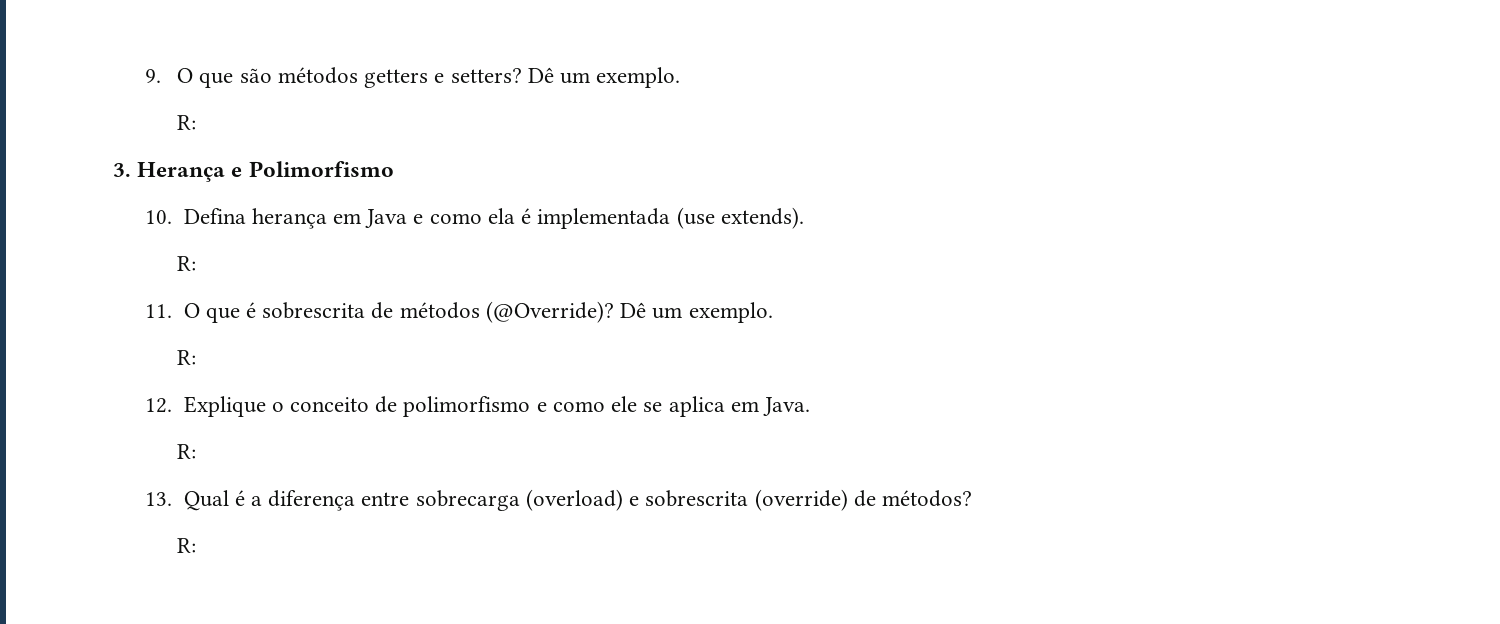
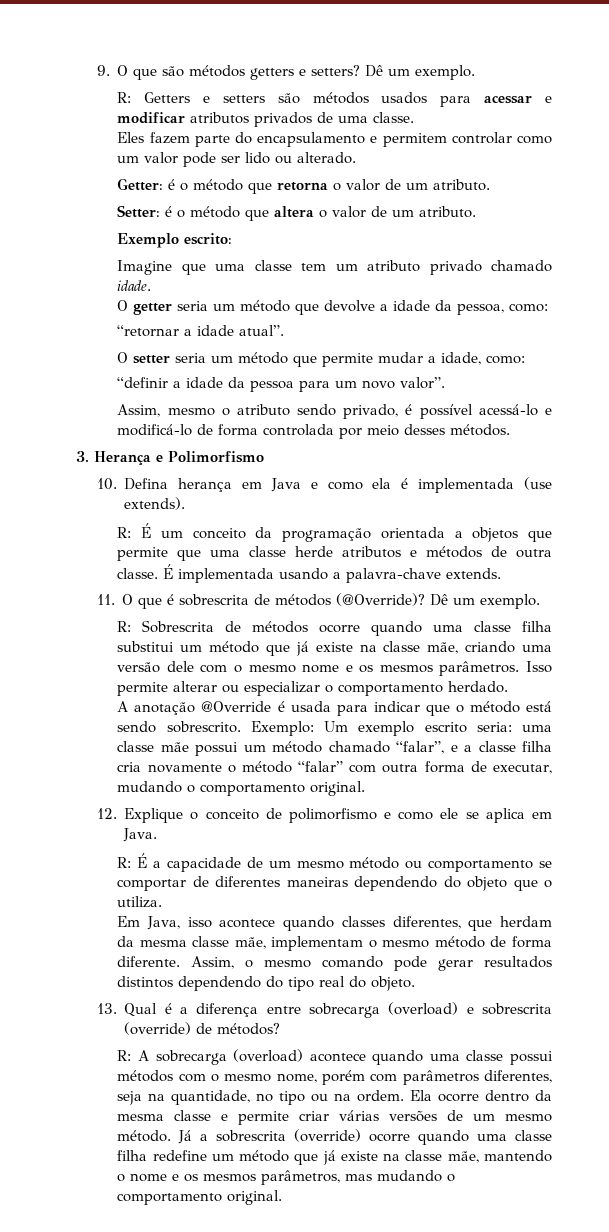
(197, 122) none -> [144,92,552,107] [117,112,415,127] [117,132,552,147] [117,152,357,167] [117,178,491,194] [117,205,477,221] [117,233,233,248] [117,260,552,275] [117,280,152,291] [117,300,549,315] [117,325,285,337] [117,352,526,367] [117,377,446,392] [117,404,552,419] [117,424,511,439] Getters e setters são métodos usados para acessar e modificar atributos privados de uma classe. // Eles fazem parte do encapsulamento e permitem controlar como um valor pode ser lido ou alterado. // Getter: é o método que retorna o valor de um atributo. // Setter: é o método que altera o valor de um atributo. // Exemplo escrito: // Imagine que uma classe tem um atributo privado chamado idade. // O getter seria um método que devolve a idade da pessoa, como: // “retornar a idade atual”. // O setter seria um método que permite mudar a idade, como: // “definir a idade da pessoa para um novo valor”. // Assim, mesmo o atributo sendo privado, é possível acessá-lo e modificá-lo de forma controlada por meio desses métodos.
(197, 263) none -> [141,523,553,542] [117,546,552,561] [117,564,502,583] É um conceito da programação orientada a objetos que permite que uma classe herde atributos e métodos de outra classe. É implementada usando a palavra-chave extends.
(197, 357) none -> [142,620,552,636] [117,641,553,656] [117,661,553,676] [117,681,509,696] [117,701,553,716] [117,721,552,736] [117,741,552,756] [117,761,552,774] [117,781,366,796] Sobrescrita de métodos ocorre quando uma classe filha substitui um método que já existe na classe mãe, criando uma versão dele com o mesmo nome e os mesmos parâmetros. Isso permite alterar ou especializar o comportamento herdado. // A anotação @Override é usada para indicar que o método está sendo sobrescrito. Exemplo: Um exemplo escrito seria: uma classe mãe possui um método chamado “falar”, e a classe filha cria novamente o método “falar” com outra forma de executar, mudando o comportamento original.
(197, 451) none -> [137,853,553,872] [117,876,552,891] [117,896,163,908] [117,916,552,931] [117,936,553,951] [117,956,552,971] [117,976,416,991] É a capacidade de um mesmo método ou comportamento se comportar de diferentes maneiras dependendo do objeto que o utiliza. // Em Java, isso acontece quando classes diferentes, que herdam da mesma classe mãe, implementam o mesmo método de forma diferente. Assim, o mesmo comando pode gerar resultados distintos dependendo do tipo real do objeto.
(197, 545) none -> [137,1049,553,1065] [117,1070,552,1085] [117,1090,552,1105] [117,1110,552,1125] [117,1129,552,1145] [117,1150,552,1165] [117,1170,456,1185] [117,1190,283,1205] A sobrecarga (overload) acontece quando uma classe possui métodos com o mesmo nome, porém com parâmetros diferentes, seja na quantidade, no tipo ou na ordem. Ela ocorre dentro da mesma classe e permite criar várias versões de um mesmo método. Já a sobrescrita (override) ocorre quando uma classe filha redefine um método que já existe na classe mãe, mantendo o nome e os mesmos parâmetros, mas mudando o comportamento original.

